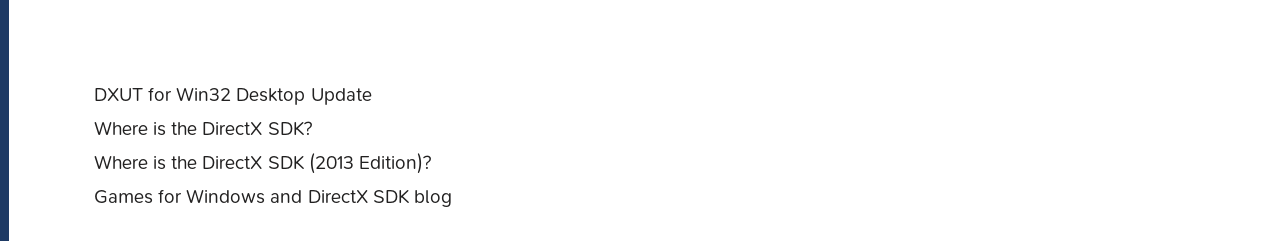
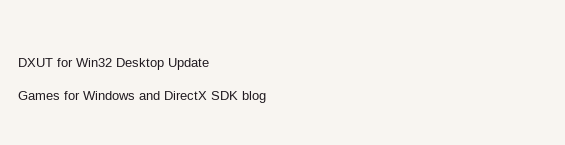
[94,121,312,136] [94,153,431,174] // Where is the DirectX SDK? // Where is the DirectX SDK (2013 Edition)? -> (209, 64) none

